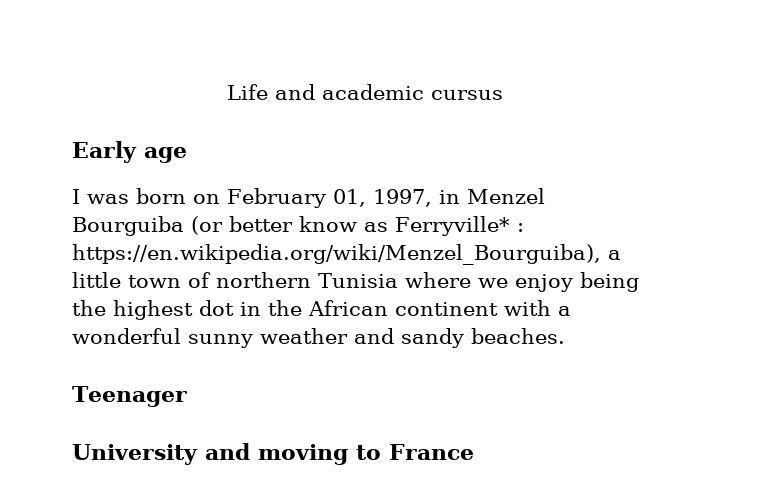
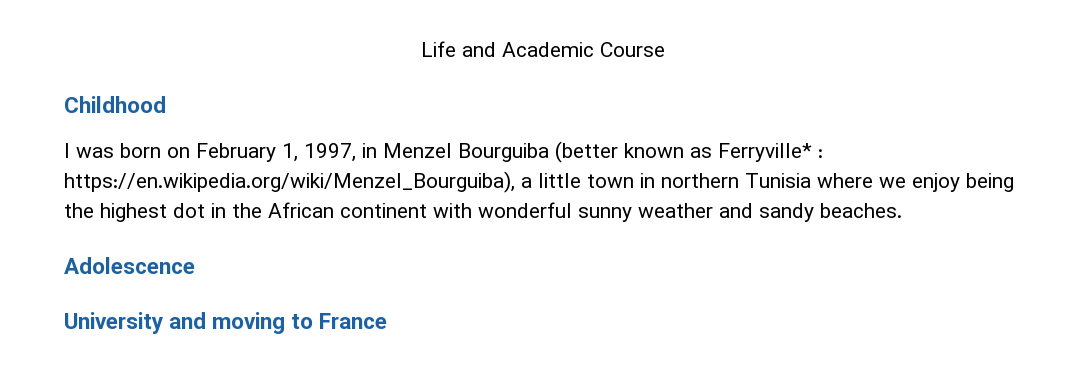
[322,84,503,100] [72,141,187,163] academic cursus // Early age -> [501,42,665,57] [64,96,166,113] Academic Course // Childhood
[332,189,366,207] 01, -> [282,143,298,162] 1,
[191,216,357,235] (or better know -> [555,141,684,163] (better known
[188,272,211,288] of -> [640,173,655,188] in
[558,306,571,316] a -> (472, 210) none
[72,386,187,407] Teenager -> [64,257,195,274] Adolescence

